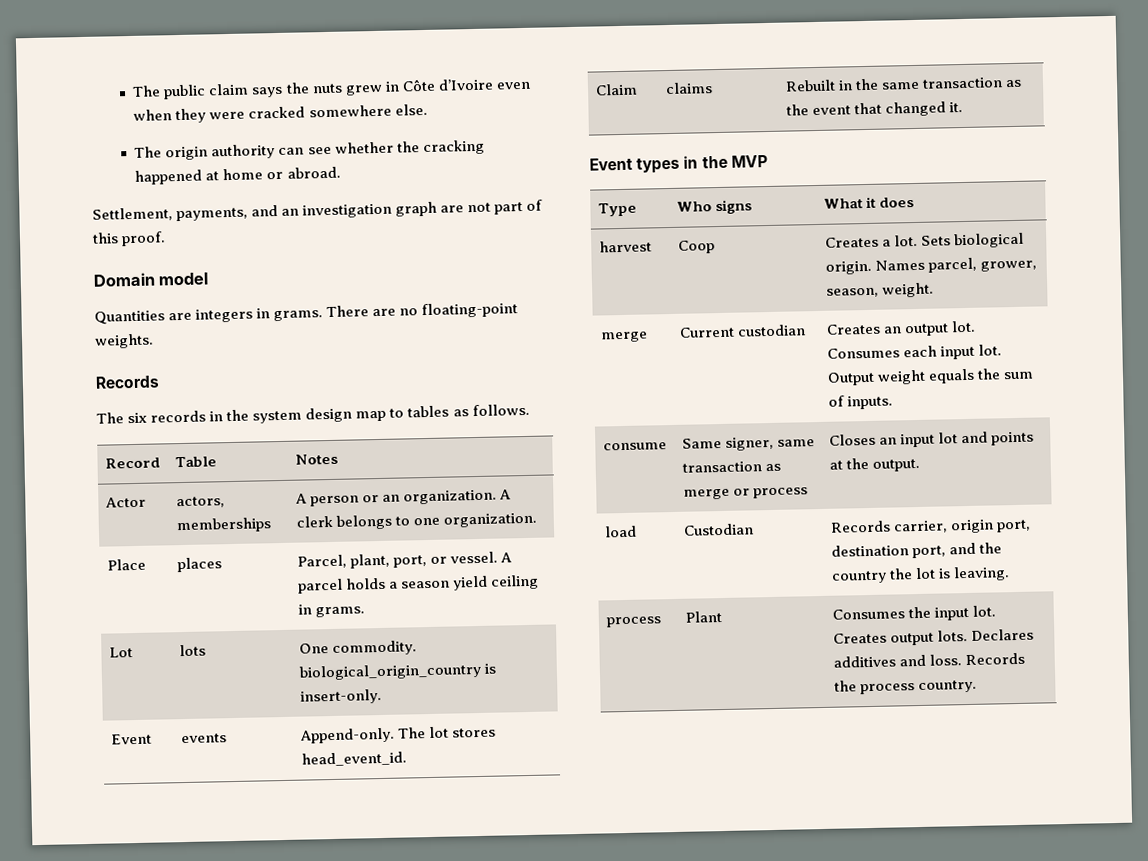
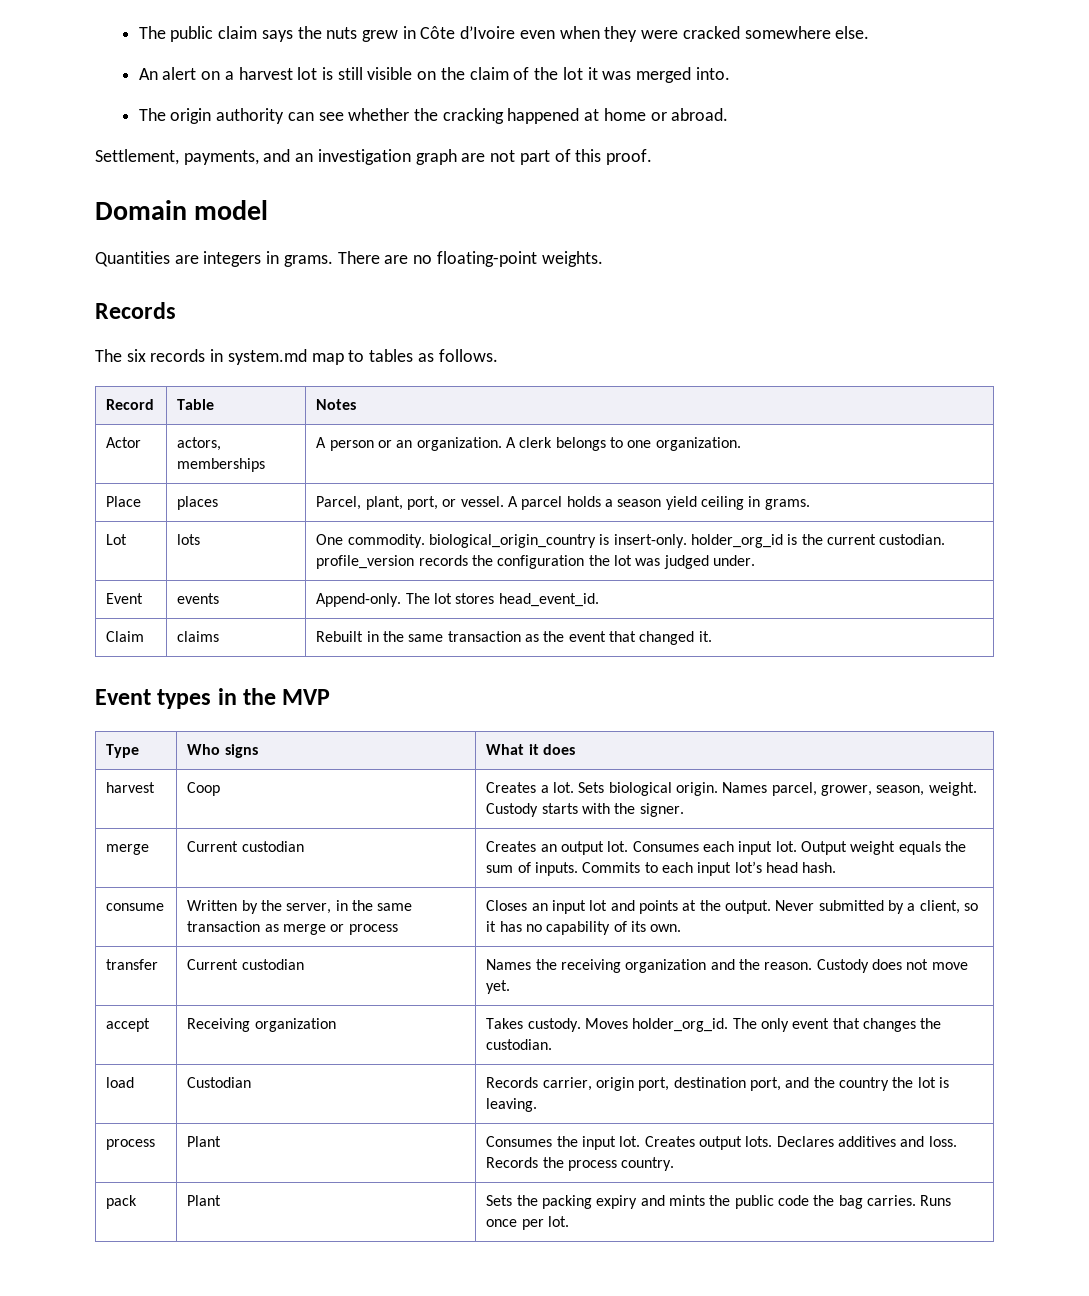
(428, 109) none -> [138,67,730,83] // An alert on a harvest lot is still visible on the claim of the lot it was merged into.
[226,407,353,424] the system design -> [227,349,307,365] system.md
(382, 696) none -> [691,534,946,548] [316,555,755,569] holder_org_id is the current custodian. profile_version records the configuration the lot was judged under.
(934, 290) none -> [486,803,684,817] Custody starts with the signer.
[602,442,667,451] [681,436,774,451] // consume | Same signer, -> [582,861,837,876] [106,903,165,911] [187,900,374,914] Commits to each input lot’s head hash. // consume | Written by the server, in the
(920, 465) none -> [775,900,978,914] [486,921,682,935] [106,959,159,970] [187,959,304,970] [486,959,968,973] [486,980,511,994] [106,1018,151,1032] [187,1018,336,1032] [486,1018,942,1032] [486,1039,553,1050] Never submitted by a client, so it has no capability of its own. // transfer | Current custodian | Names the receiving organization and the reason. Custody does not move yet. // accept | Receiving organization | Takes custody. Moves holder_org_id. The only event that changes the custodian.
(977, 686) none -> [106,1195,138,1209] [187,1195,222,1206] [486,1195,952,1209] [486,1216,570,1230] // pack | Plant | Sets the packing expiry and mints the public code the bag carries. Runs once per lot.

